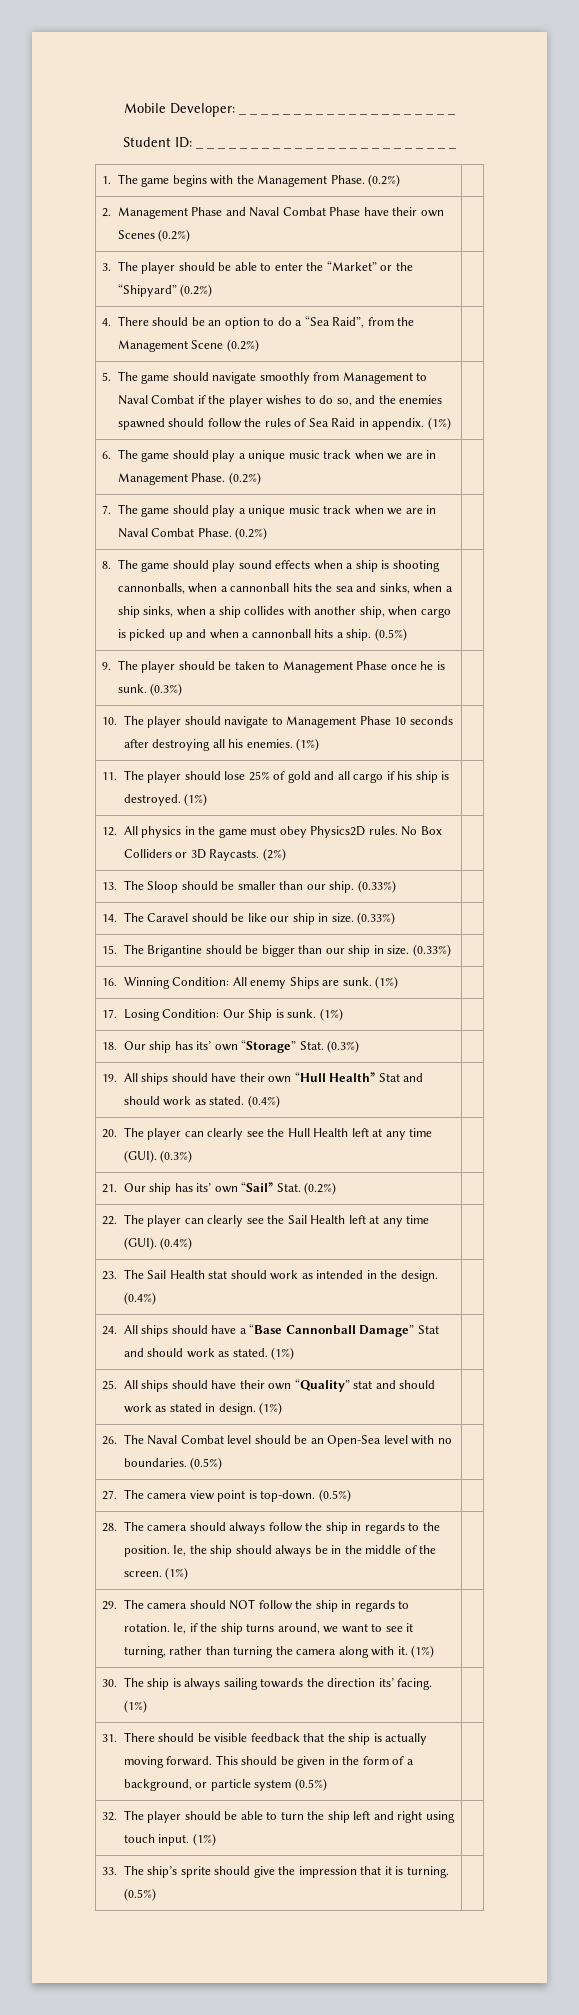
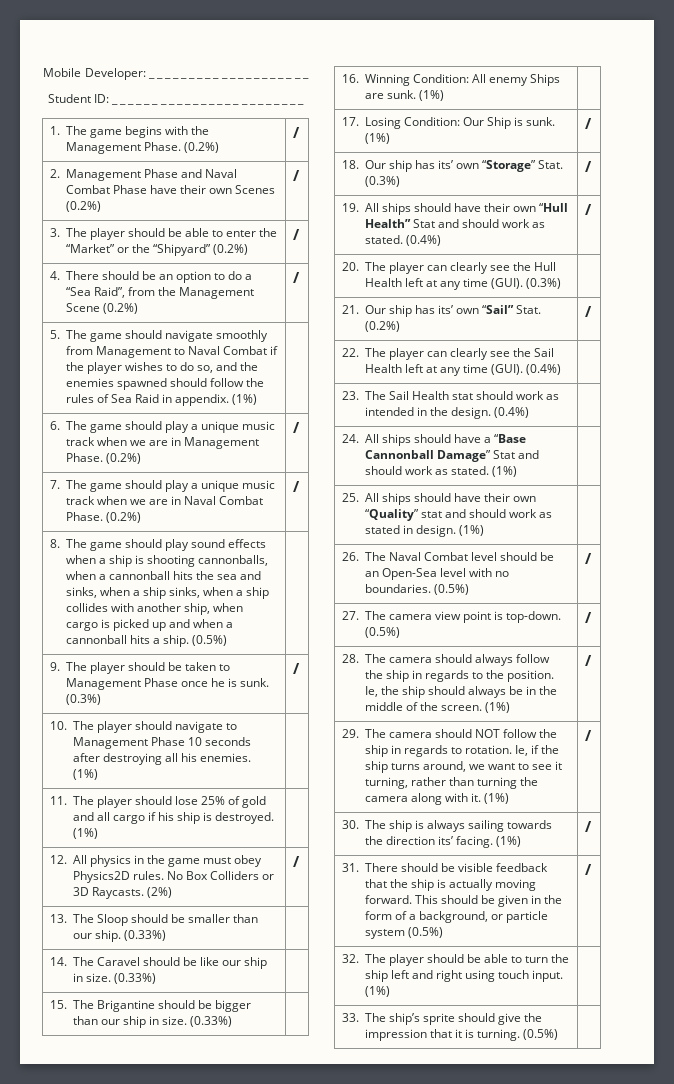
(401, 180) none -> [292,127,300,138] /
(191, 235) none -> [292,170,300,181] /
(213, 290) none -> [292,229,300,240] /
(259, 345) none -> [292,272,300,283] /
(261, 478) none -> [292,422,300,433] /
(268, 533) none -> [292,481,300,492] /
(183, 689) none -> [292,663,300,674] /
(286, 854) none -> [292,856,300,867] /
(343, 1014) none -> [584,118,592,129] /
(360, 1046) none -> [584,161,592,172] /
(280, 1101) none -> [584,204,592,215] /
(337, 1188) none -> [584,306,592,317] /
(223, 1463) none -> [584,553,592,564] /
(351, 1495) none -> [584,612,592,623] /
(189, 1573) none -> [584,655,592,666] /
(435, 1651) none -> [584,730,592,741] /
(147, 1706) none -> [584,821,592,832] /
(327, 1784) none -> [584,864,592,875] /

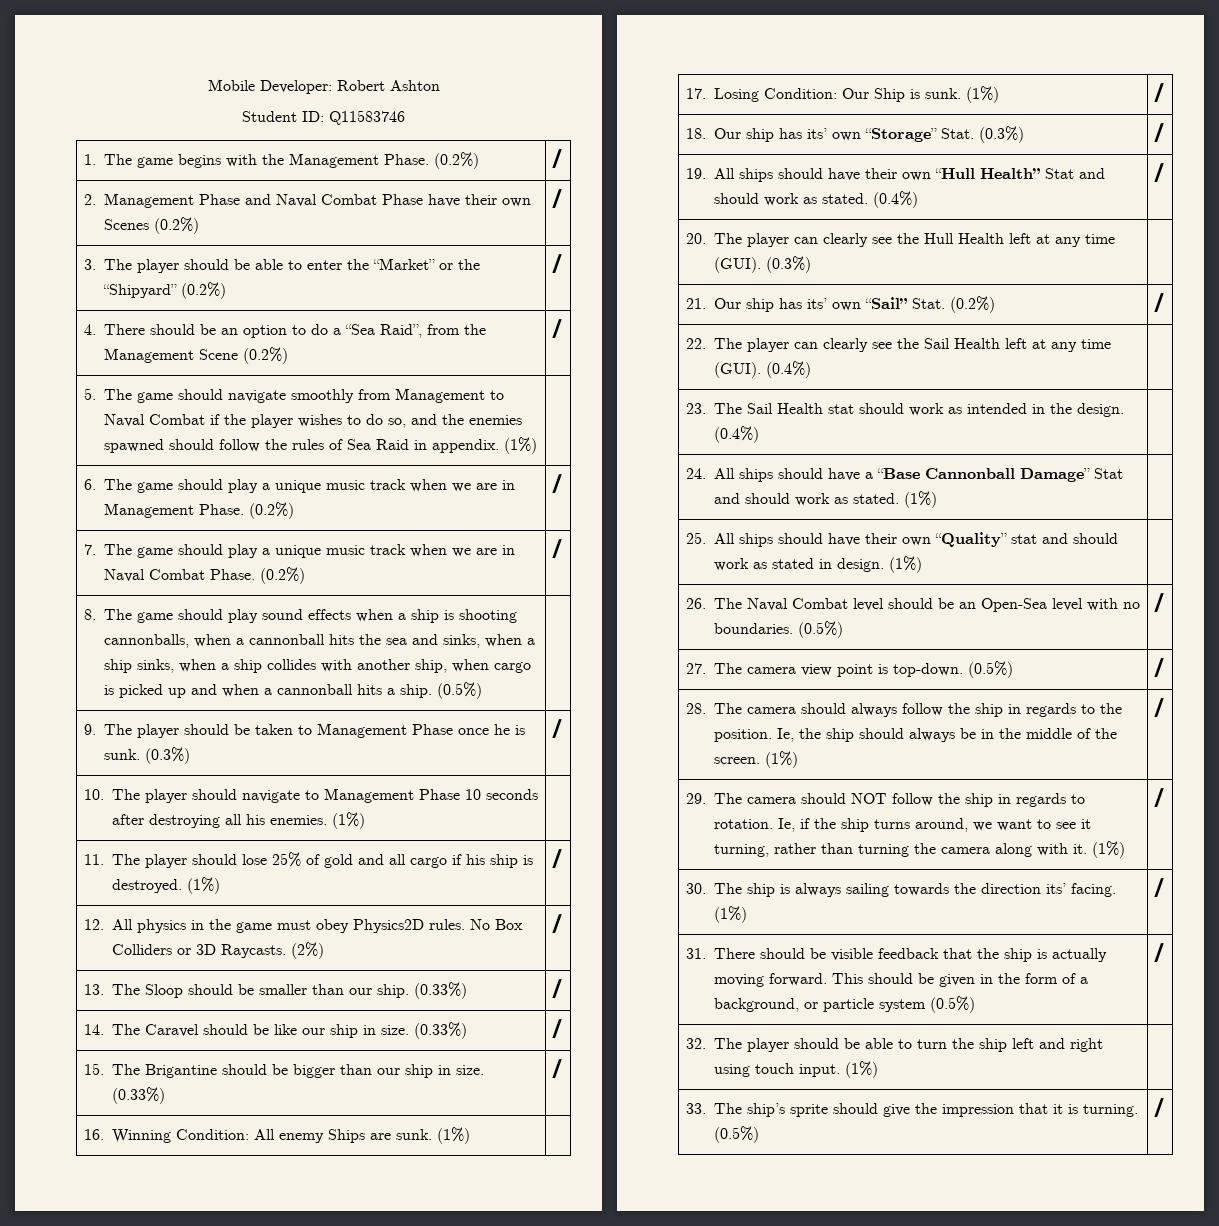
[147,77,309,79] [47,94,109,103] [110,103,305,105] _ _ _ _ _ _ _ _ _ _ _ _ _ _ _ _ _ _ _ _ // Student ID: _ _ _ _ _ _ _ _ _ _ _ _ _ _ _ _ _ _ _ _ _ _ _ _ -> [336,80,440,91] [242,110,405,125] Robert Ashton // Student ID: Q11583746
(98, 833) none -> [551,849,562,868] /
(166, 935) none -> [551,979,562,998] /
(156, 978) none -> [551,1019,562,1038] /
(233, 1021) none -> [551,1059,562,1078] /
(559, 1034) none -> [1153,1098,1164,1117] /

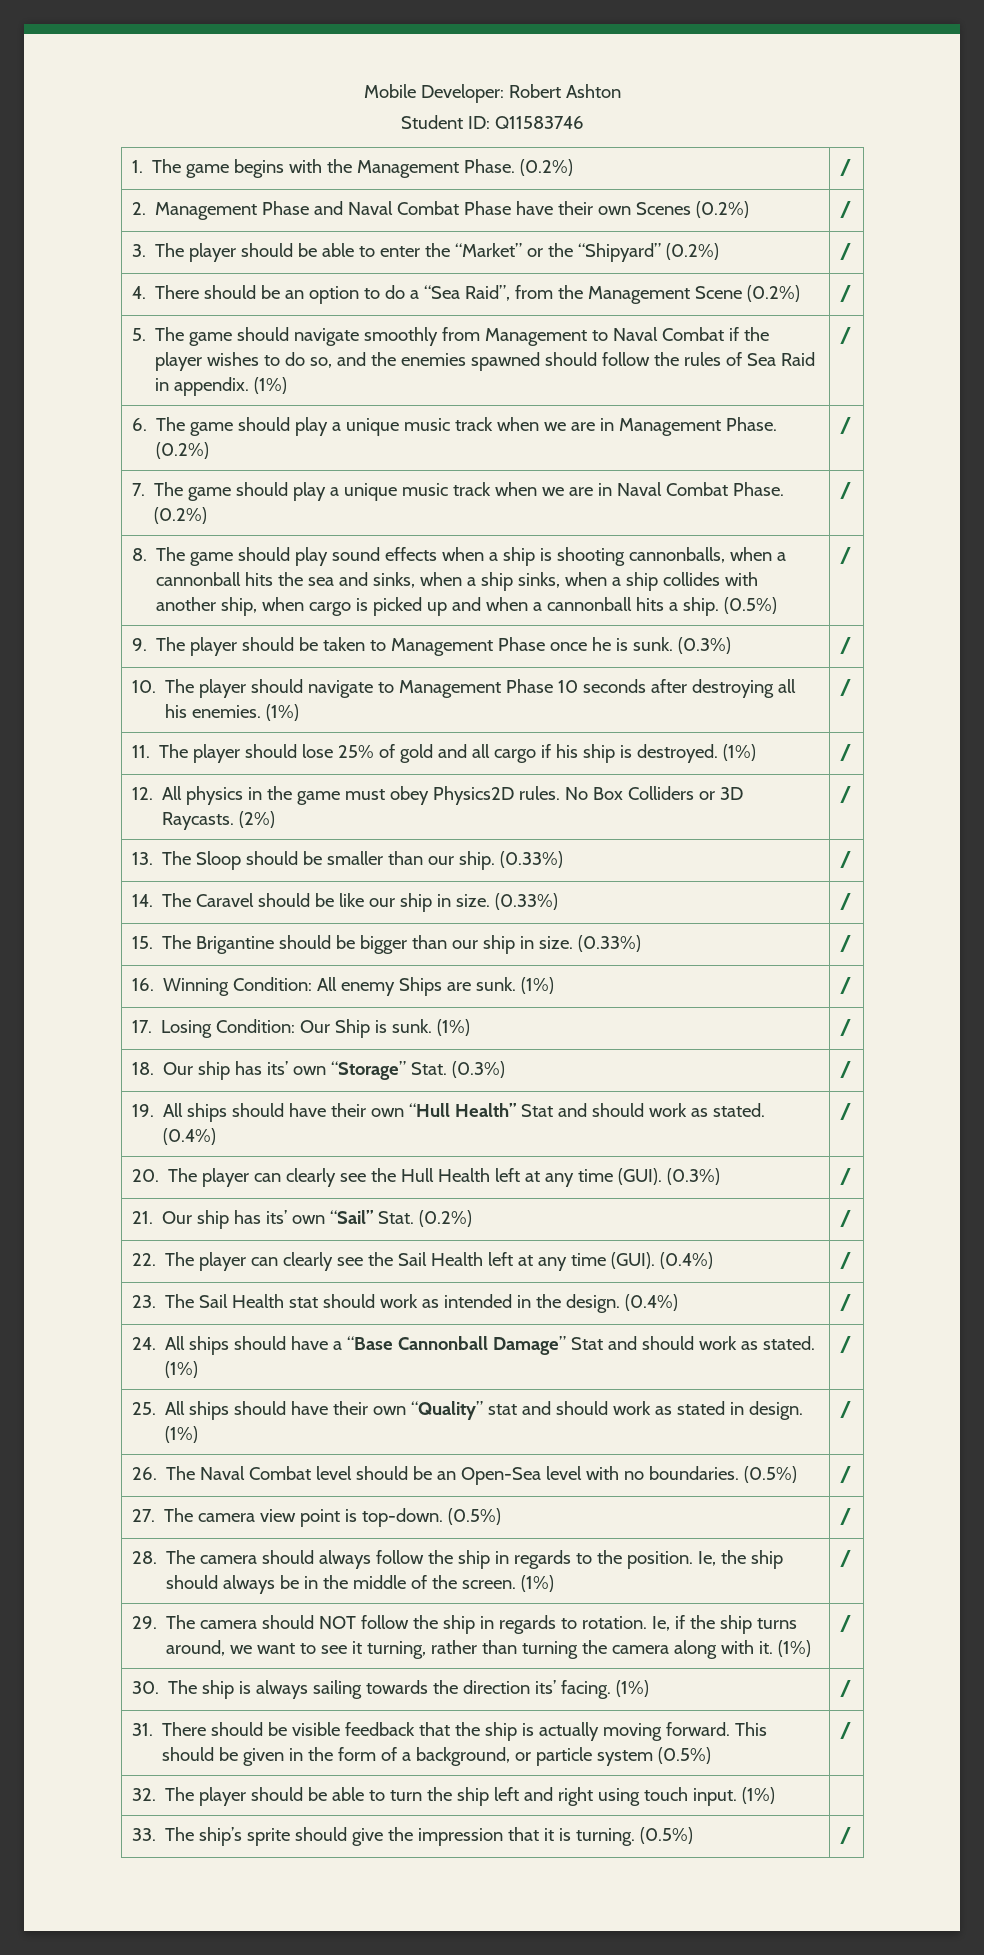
(537, 445) none -> [839,327,851,344] /
(482, 690) none -> [839,547,851,564] /
(365, 820) none -> [839,679,851,696] /
(470, 1135) none -> [839,977,851,994] /
(811, 264) none -> [839,1168,851,1185] /
(811, 369) none -> [839,1252,851,1269] /
(759, 434) none -> [839,1294,851,1311] /
(937, 499) none -> [839,1336,851,1353] /
(922, 564) none -> [839,1401,851,1418] /

